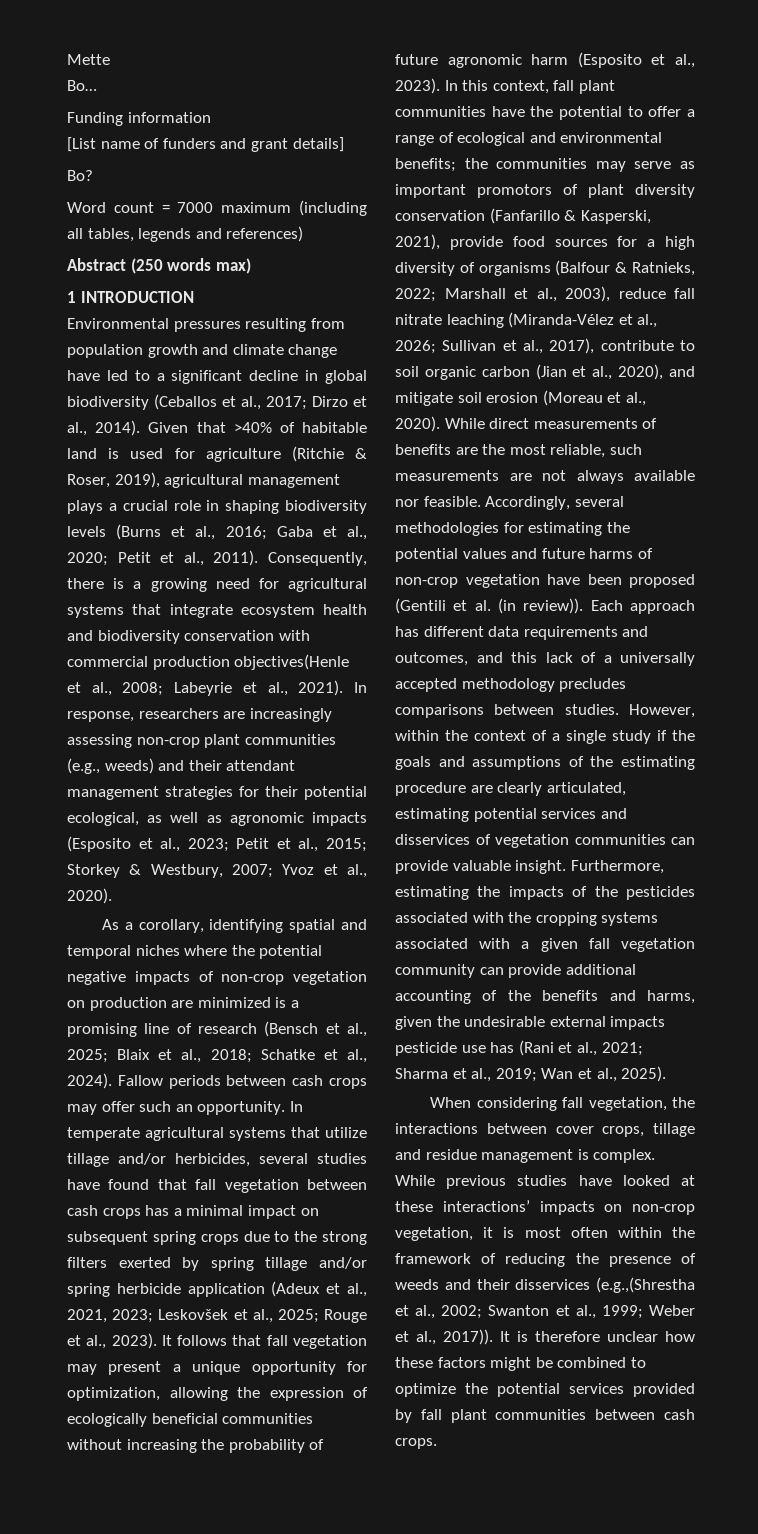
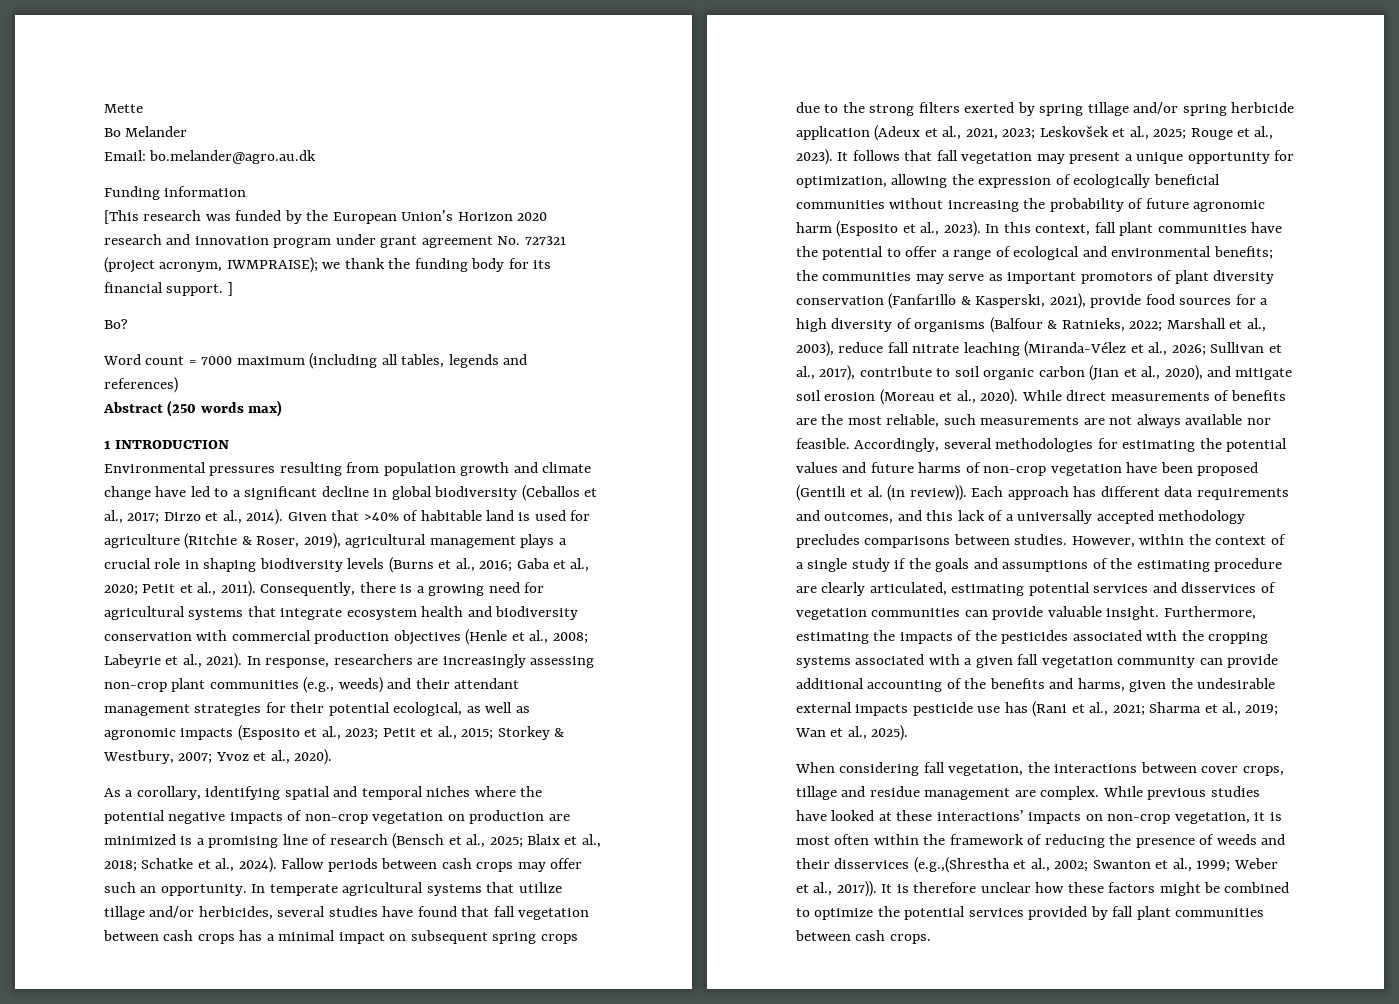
[67,80,97,91] [67,112,211,126] [67,137,344,152] Bo… // Funding information // [List name of funders and grant details] -> [104,126,188,137] [104,150,317,164] [104,186,247,200] [104,210,548,224] [104,234,566,248] [104,257,552,273] [104,282,233,296] Bo Melander // Email: bo.melander@agro.au.dk // Funding information // [This research was funded by the European Union’s Horizon 2020 research and innovation program under grant agreement No. 727321 (project acronym, IWMPRAISE); we thank the funding body for its financial support. ]
[234,654,350,670] objectives(Henle -> [393,629,508,645] objectives (Henle
[577,1149,589,1160] is -> [1014,790,1036,797] are

